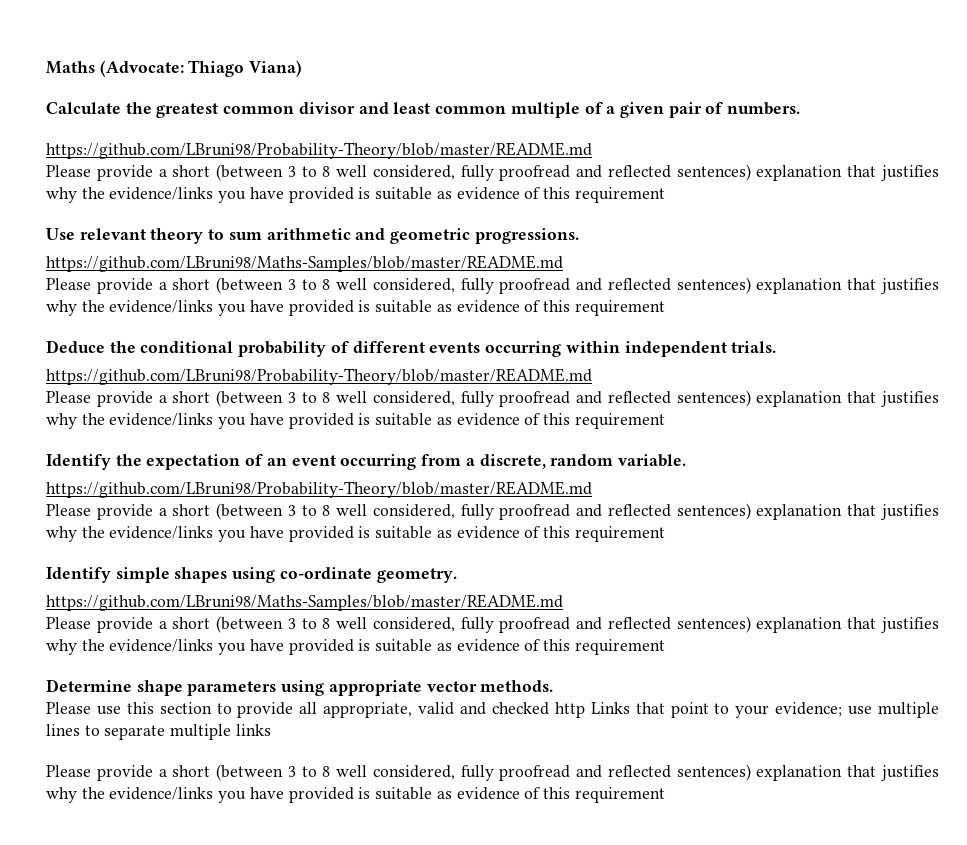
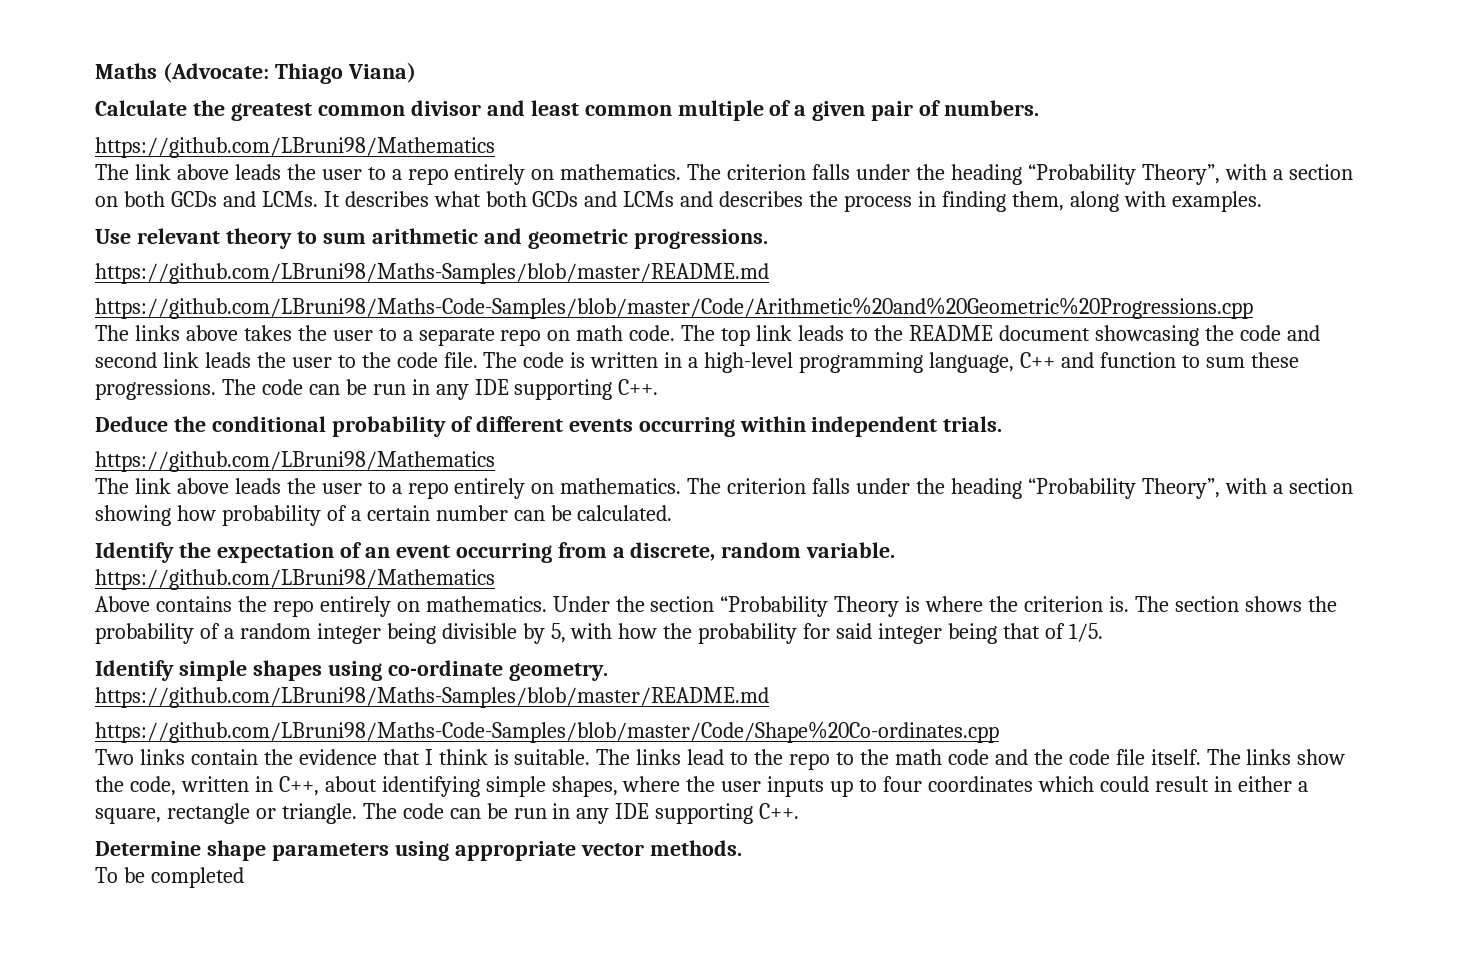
[46,142,592,159] [46,164,939,181] [46,187,665,203] https://github.com/LBruni98/Probability-Theory/blob/master/README.md // Please provide a short (between 3 to 8 well considered, fully proofread and reflected sentences) explanation that justifies why the evidence/links you have provided is suitable as evidence of this requirement -> [95,137,495,158] [95,164,1353,185] [95,191,1262,212] https://github.com/LBruni98/Mathematics // The link above leads the user to a repo entirely on mathematics. The criterion falls under the heading “Probability Theory”, with a section on both GCDs and LCMs. It describes what both GCDs and LCMs and describes the process in finding them, along with examples.
[46,277,939,294] [46,300,665,316] Please provide a short (between 3 to 8 well considered, fully proofread and reflected sentences) explanation that justifies why the evidence/links you have provided is suitable as evidence of this requirement -> [95,297,1253,319] [95,325,1320,346] [95,352,1299,373] [95,379,659,400] https://github.com/LBruni98/Maths-Code-Samples/blob/master/Code/Arithmetic%20and%20Geometric%20Progressions.cpp // The links above takes the user to a separate repo on math code. The top link leads to the README document showcasing the code and second link leads the user to the code file. The code is written in a high-level programming language, C++ and function to sum these progressions. The code can be run in any IDE supporting C++.
[46,368,592,385] [46,390,939,407] [46,413,665,429] https://github.com/LBruni98/Probability-Theory/blob/master/README.md // Please provide a short (between 3 to 8 well considered, fully proofread and reflected sentences) explanation that justifies why the evidence/links you have provided is suitable as evidence of this requirement -> [95,451,495,472] [95,478,1353,499] [95,505,673,526] https://github.com/LBruni98/Mathematics // The link above leads the user to a repo entirely on mathematics. The criterion falls under the heading “Probability Theory”, with a section showing how probability of a certain number can be calculated.
[46,481,592,498] [46,503,939,520] [46,526,665,542] https://github.com/LBruni98/Probability-Theory/blob/master/README.md // Please provide a short (between 3 to 8 well considered, fully proofread and reflected sentences) explanation that justifies why the evidence/links you have provided is suitable as evidence of this requirement -> [95,569,495,590] [95,596,1337,617] [95,623,1103,644] https://github.com/LBruni98/Mathematics // Above contains the repo entirely on mathematics. Under the section “Probability Theory is where the criterion is. The section shows the probability of a random integer being divisible by 5, with how the probability for said integer being that of 1/5.
[46,616,939,633] [46,639,665,655] Please provide a short (between 3 to 8 well considered, fully proofread and reflected sentences) explanation that justifies why the evidence/links you have provided is suitable as evidence of this requirement -> [95,721,999,743] [95,749,1346,770] [95,776,1308,797] [95,803,800,824] https://github.com/LBruni98/Maths-Code-Samples/blob/master/Code/Shape%20Co-ordinates.cpp // Two links contain the evidence that I think is suitable. The links lead to the repo to the math code and the code file itself. The links show the code, written in C++, about identifying simple shapes, where the user inputs up to four coordinates which could result in either a square, rectangle or triangle. The code can be run in any IDE supporting C++.
[46,702,940,718] [46,724,271,740] [46,764,939,781] [46,787,665,803] Please use this section to provide all appropriate, valid and checked http Links that point to your evidence; use multiple lines to separate multiple links // Please provide a short (between 3 to 8 well considered, fully proofread and reflected sentences) explanation that justifies why the evidence/links you have provided is suitable as evidence of this requirement -> [95,867,244,888] To be completed

